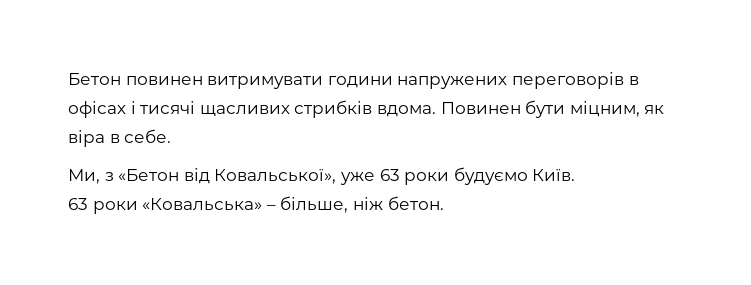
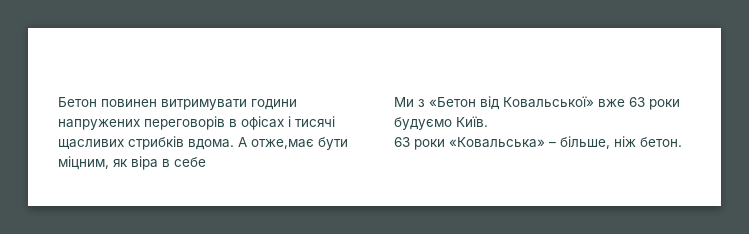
[440,102,521,114] Повинен -> [238,137,314,149] А отже,має
[124,129,172,143] [68,169,100,184] себе. // Ми, -> [174,157,206,167] [394,97,414,107] себе // Ми
[214,169,375,185] Ковальської», уже -> [503,96,625,108] Ковальської» вже

